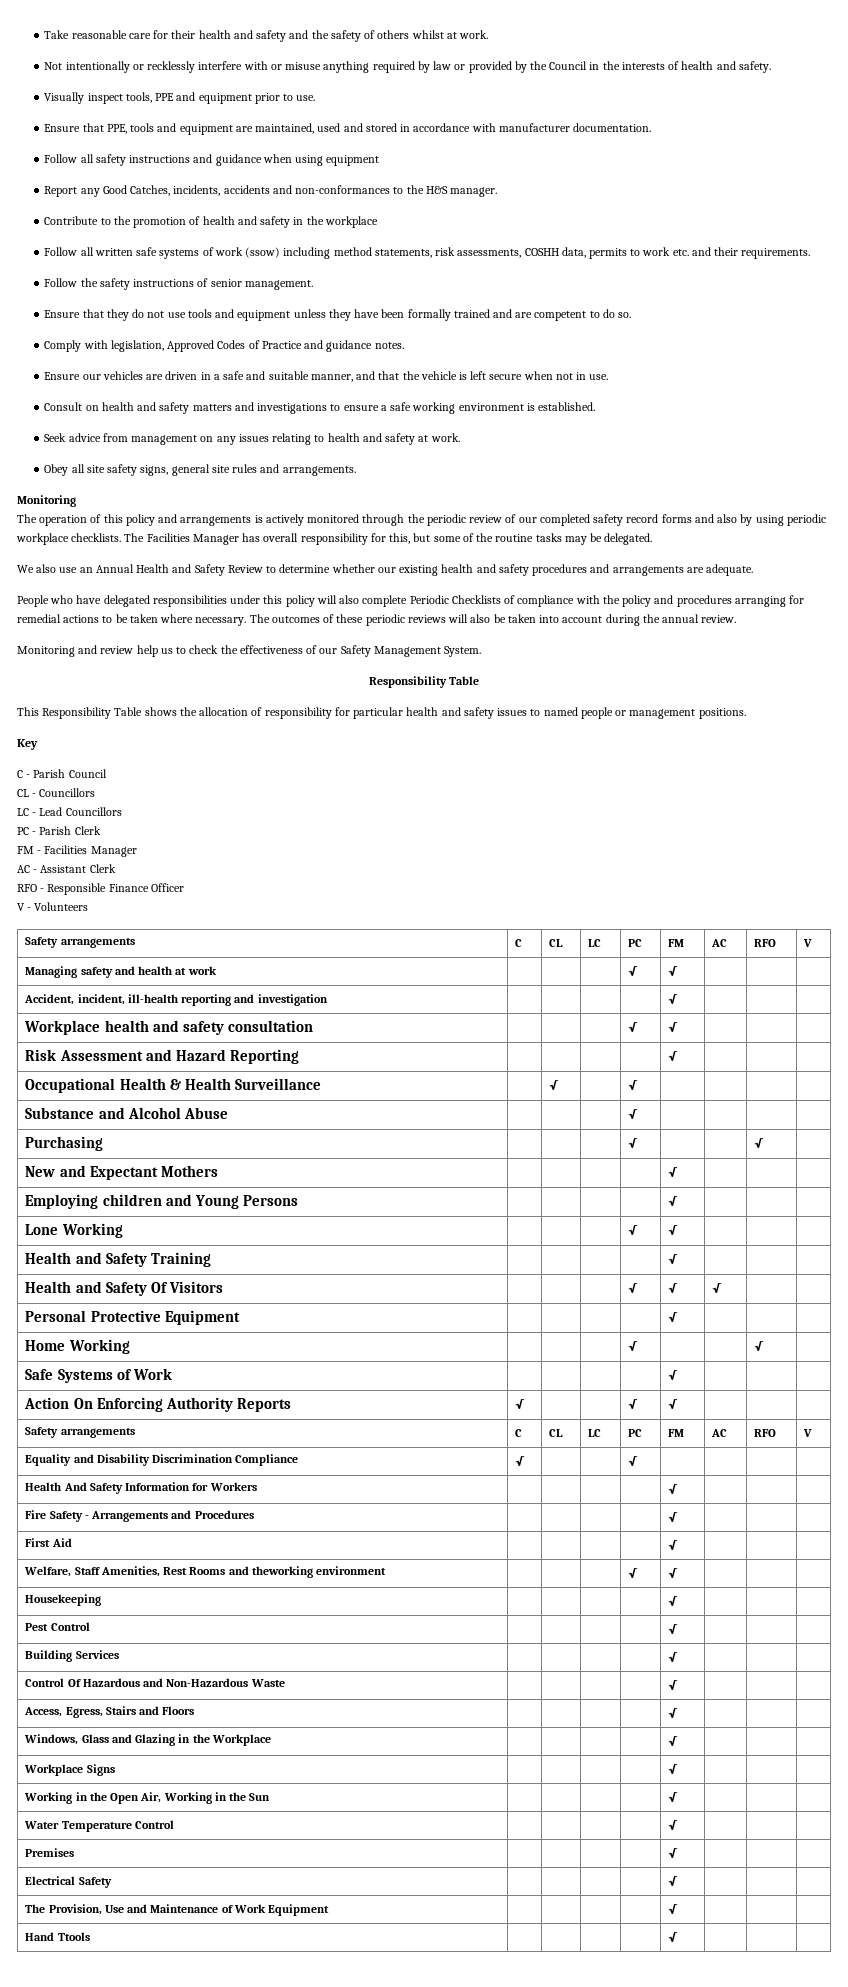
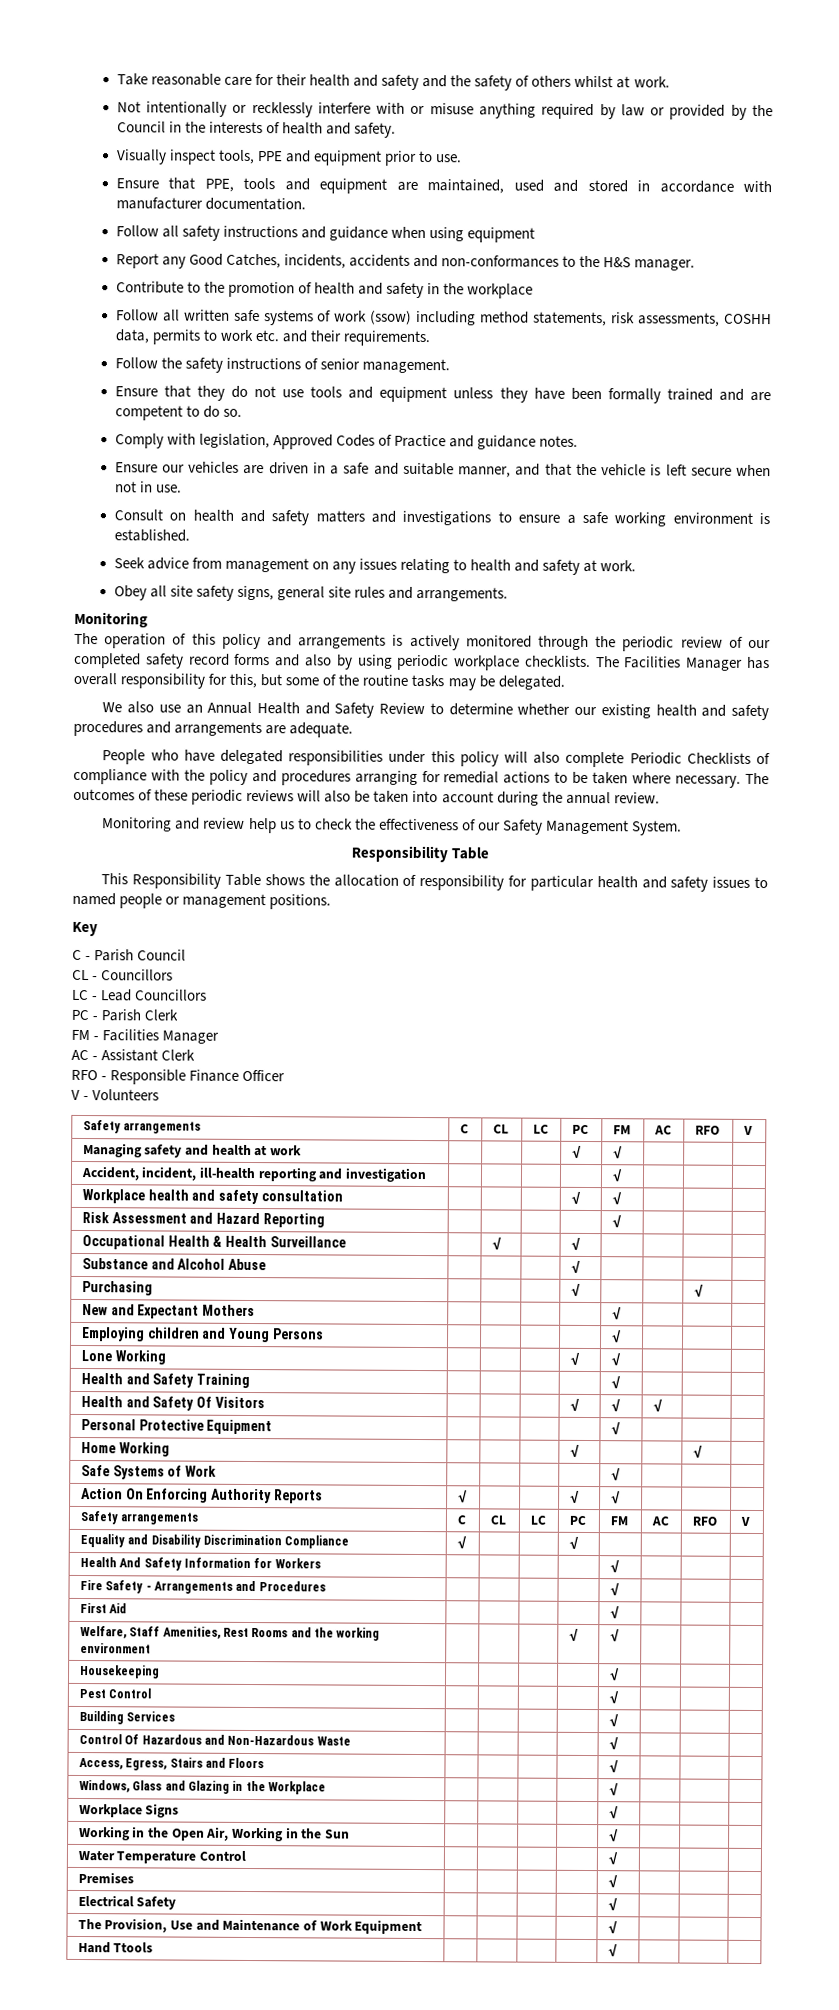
[251,1566,313,1578] theworking -> [314,1627,381,1641] the working

